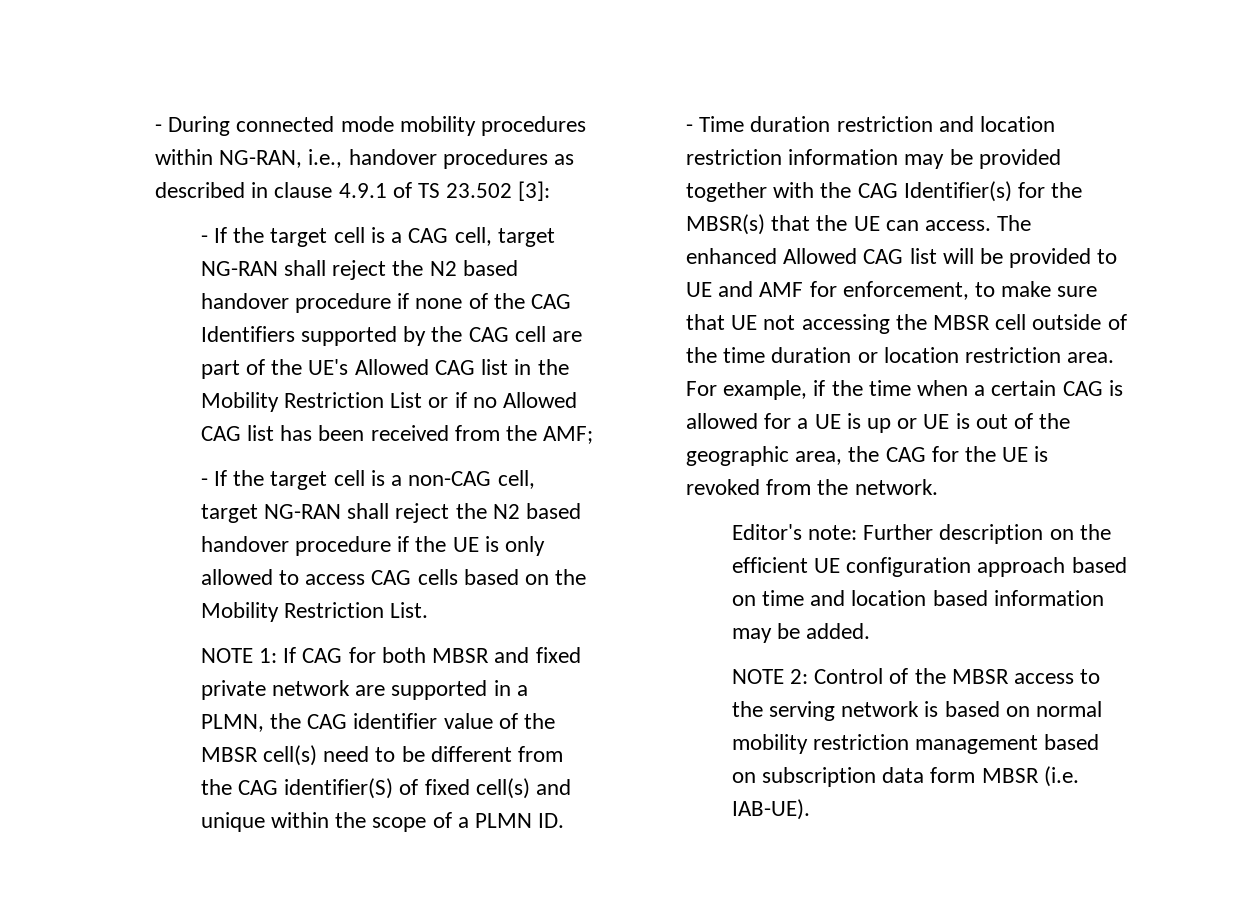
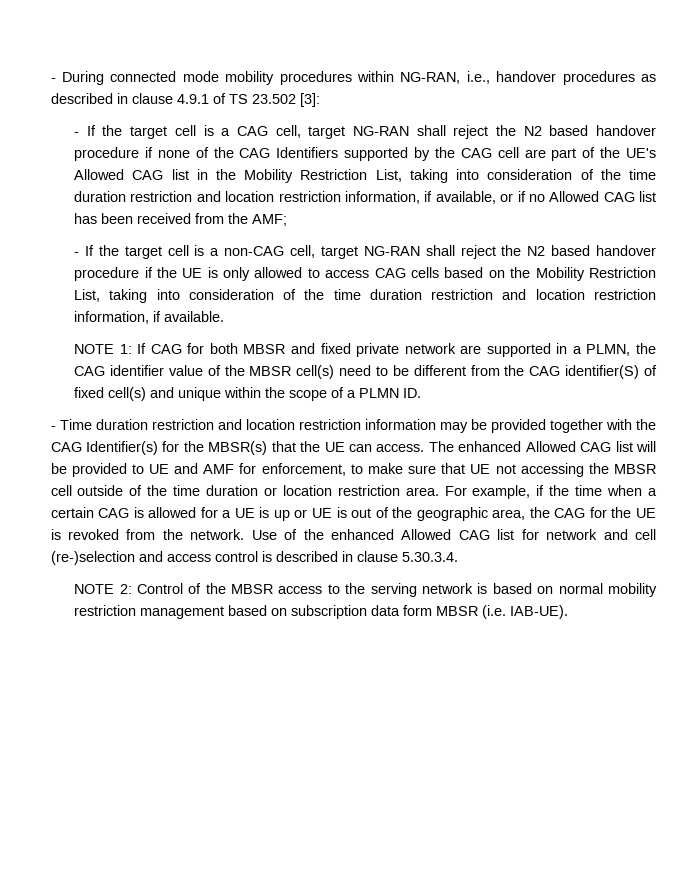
[390,392,423,408] List -> [375,169,656,183] [74,191,496,204] List, taking into consideration of the time duration restriction and location restriction information, if available,
[390,602,429,618] List. -> [74,289,657,303] [74,311,225,324] List, taking into consideration of the time duration restriction and location restriction information, if available.
[731,524,1111,544] [731,557,1127,577] [731,590,1104,606] [731,623,871,643] // Editor's note: Further description on the efficient UE configuration approach based on time and location based information may be added. -> [251,529,656,540] [50,551,458,565] Use of the enhanced Allowed CAG list for network and cell (re-)selection and access control is described in clause 5.30.3.4.

